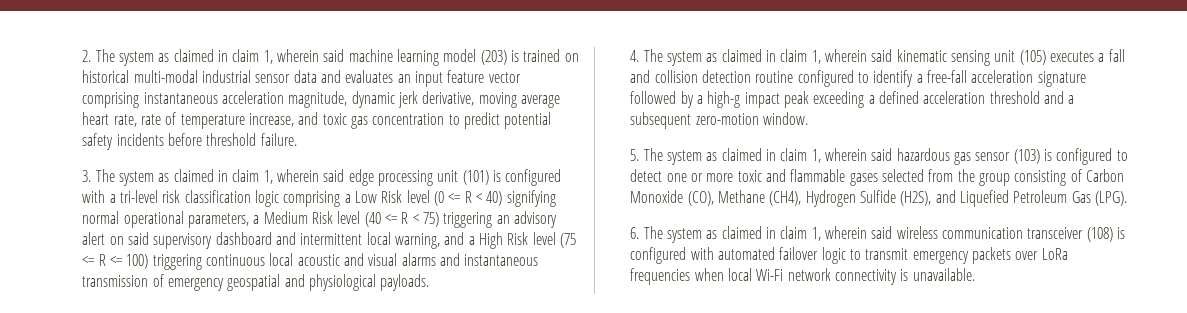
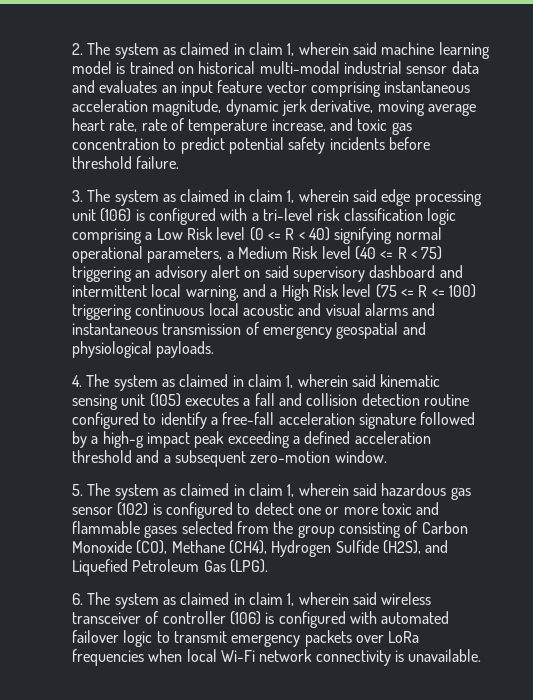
[480,50,507,65] (203) -> (113, 67) none
[462,170,489,185] (101) -> [100,208,132,222] (106)
[1013,149,1040,164] (103) -> [117,502,149,516] (102)
[941,227,1113,242] communication transceiver (108) -> [72,611,262,625] transceiver of controller (106)

